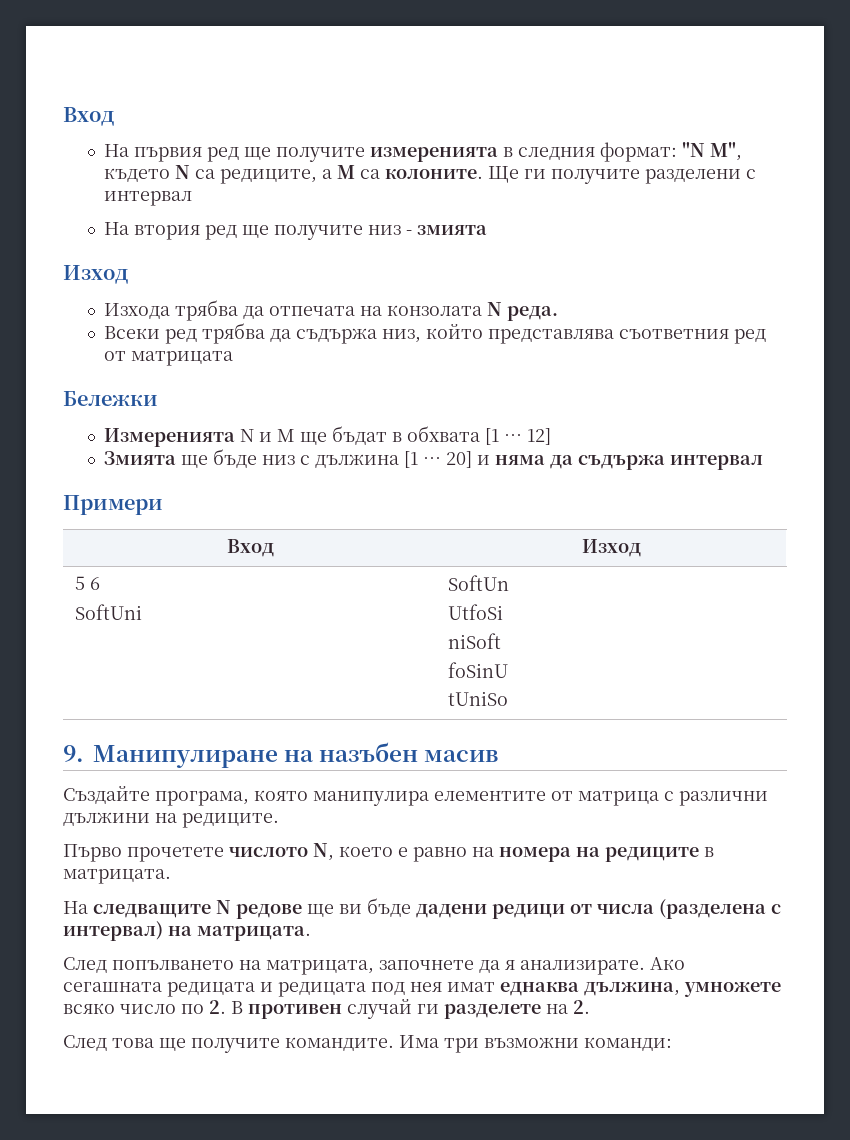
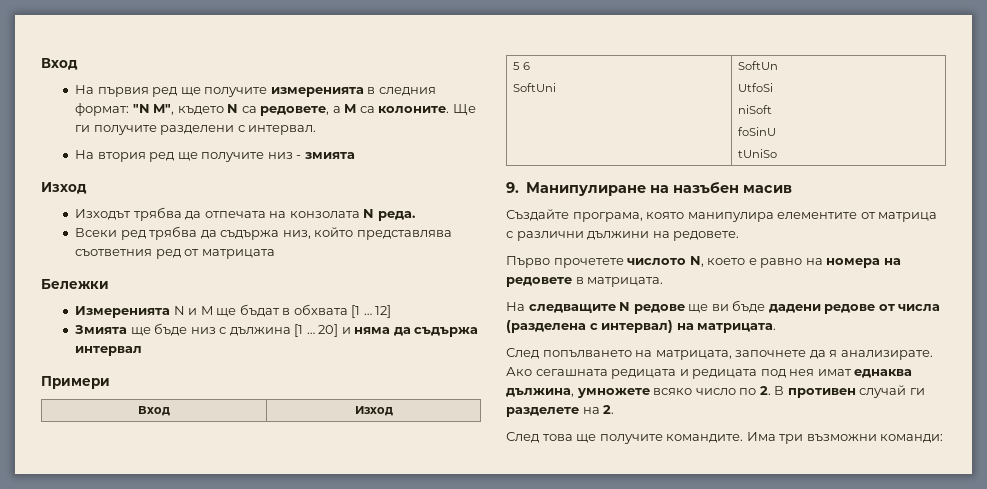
[220,169,318,184] редиците, -> [260,106,330,116] редовете,
[104,191,193,206] интервал -> [248,125,317,135] интервал.
[104,303,171,319] Изхода -> [75,209,132,220] Изходът
[182,813,279,828] редиците. -> [673,231,740,241] редовете.
[605,847,699,862] редиците -> [506,277,572,287] редовете
[492,904,565,919] редици -> [824,304,876,314] редове

